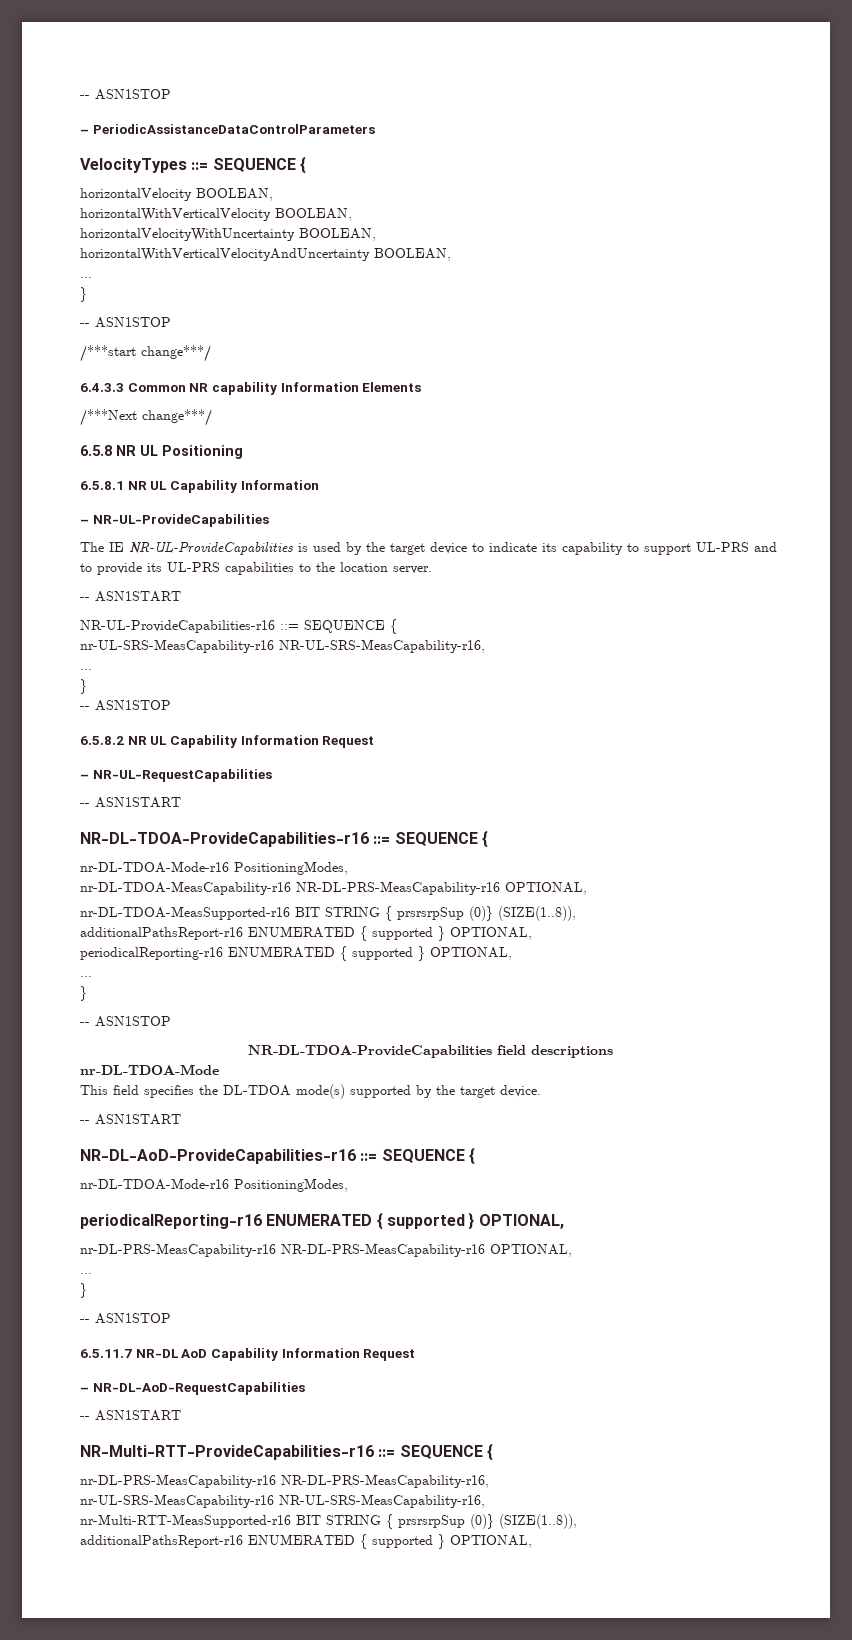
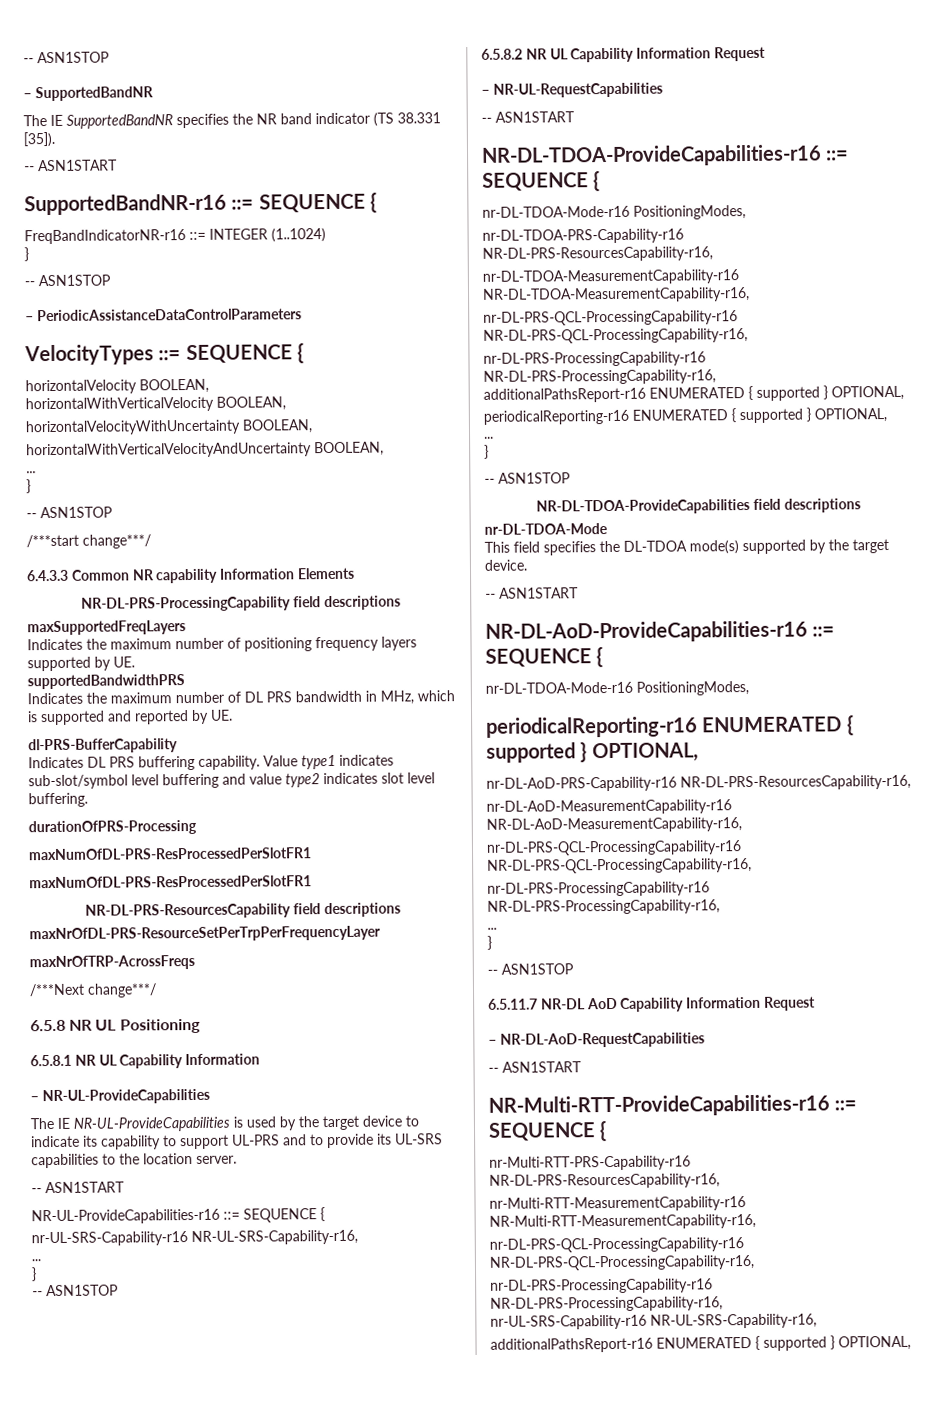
[80,89,171,100] -- ASN1STOP -> [23,51,109,64] [23,86,154,102] [23,112,441,129] [23,131,55,148] [24,159,118,172] [24,192,377,216] [24,228,326,245] [24,247,29,262] [24,274,110,287] -- ASN1STOP // – SupportedBandNR // The IE SupportedBandNR specifies the NR band indicator (TS 38.331 [35]). // -- ASN1START // SupportedBandNR-r16 ::= SEQUENCE { // FreqBandIndicatorNR-r16 ::= INTEGER (1..1024) // } // -- ASN1STOP
(422, 387) none -> [81,595,401,612] [27,620,186,636] [27,636,417,652] [27,656,135,672] [27,674,185,690] [27,690,455,705] [27,709,233,726] [28,738,178,754] [28,754,394,771] [28,772,435,790] [28,792,88,808] [28,819,197,836] [28,847,312,861] [29,875,312,889] [85,902,401,919] [29,925,381,943] [29,954,195,971] // NR-DL-PRS-ProcessingCapability field descriptions // maxSupportedFreqLayers // Indicates the maximum number of positioning frequency layers supported by UE. // supportedBandwidthPRS // Indicates the maximum number of DL PRS bandwidth in MHz, which is supported and reported by UE. // dl-PRS-BufferCapability // Indicates DL PRS buffering capability. Value type1 indicates sub-slot/symbol level buffering and value type2 indicates slot level buffering. // durationOfPRS-Processing // maxNumOfDL-PRS-ResProcessedPerSlotFR1 // maxNumOfDL-PRS-ResProcessedPerSlotFR1 // NR-DL-PRS-ResourcesCapability field descriptions // maxNrOfDL-PRS-ResourceSetPerTrpPerFrequencyLayer // maxNrOfTRP-AcrossFreqs
[167,562,220,572] UL-PRS -> [395,1133,443,1145] UL-SRS
[80,639,485,653] nr-UL-SRS-MeasCapability-r16 NR-UL-SRS-MeasCapability-r16, -> [31,1229,358,1247] nr-UL-SRS-Capability-r16 NR-UL-SRS-Capability-r16,
[80,881,587,895] [80,906,576,921] nr-DL-TDOA-MeasCapability-r16 NR-DL-PRS-MeasCapability-r16 OPTIONAL, // nr-DL-TDOA-MeasSupported-r16 BIT STRING { prsrsrpSup (0)} (SIZE(1..8)), -> [482,228,684,244] [482,246,713,262] [482,269,739,285] [482,286,750,303] [483,310,738,326] [483,328,748,344] [483,351,706,367] [483,369,716,385] nr-DL-TDOA-PRS-Capability-r16 NR-DL-PRS-ResourcesCapability-r16, // nr-DL-TDOA-MeasurementCapability-r16 NR-DL-TDOA-MeasurementCapability-r16, // nr-DL-PRS-QCL-ProcessingCapability-r16 NR-DL-PRS-QCL-ProcessingCapability-r16, // nr-DL-PRS-ProcessingCapability-r16 NR-DL-PRS-ProcessingCapability-r16,
[80,1243,572,1257] nr-DL-PRS-MeasCapability-r16 NR-DL-PRS-MeasCapability-r16 OPTIONAL, -> [486,774,911,792] [486,799,732,815] [486,817,742,833] [486,840,742,856] [487,857,752,874] [487,881,710,897] [487,899,720,915] nr-DL-AoD-PRS-Capability-r16 NR-DL-PRS-ResourcesCapability-r16, // nr-DL-AoD-MeasurementCapability-r16 NR-DL-AoD-MeasurementCapability-r16, // nr-DL-PRS-QCL-ProcessingCapability-r16 NR-DL-PRS-QCL-ProcessingCapability-r16, // nr-DL-PRS-ProcessingCapability-r16 NR-DL-PRS-ProcessingCapability-r16,
[80,1474,489,1488] [80,1494,485,1508] [80,1514,577,1529] nr-DL-PRS-MeasCapability-r16 NR-DL-PRS-MeasCapability-r16, // nr-UL-SRS-MeasCapability-r16 NR-UL-SRS-MeasCapability-r16, // nr-Multi-RTT-MeasSupported-r16 BIT STRING { prsrsrpSup (0)} (SIZE(1..8)), -> [489,1155,691,1171] [489,1173,720,1189] [489,1196,746,1212] [489,1213,756,1230] [489,1237,744,1253] [489,1254,755,1271] [490,1278,713,1294] [490,1296,723,1312] [490,1313,817,1330] nr-Multi-RTT-PRS-Capability-r16 NR-DL-PRS-ResourcesCapability-r16, // nr-Multi-RTT-MeasurementCapability-r16 NR-Multi-RTT-MeasurementCapability-r16, // nr-DL-PRS-QCL-ProcessingCapability-r16 NR-DL-PRS-QCL-ProcessingCapability-r16, // nr-DL-PRS-ProcessingCapability-r16 NR-DL-PRS-ProcessingCapability-r16, // nr-UL-SRS-Capability-r16 NR-UL-SRS-Capability-r16,

